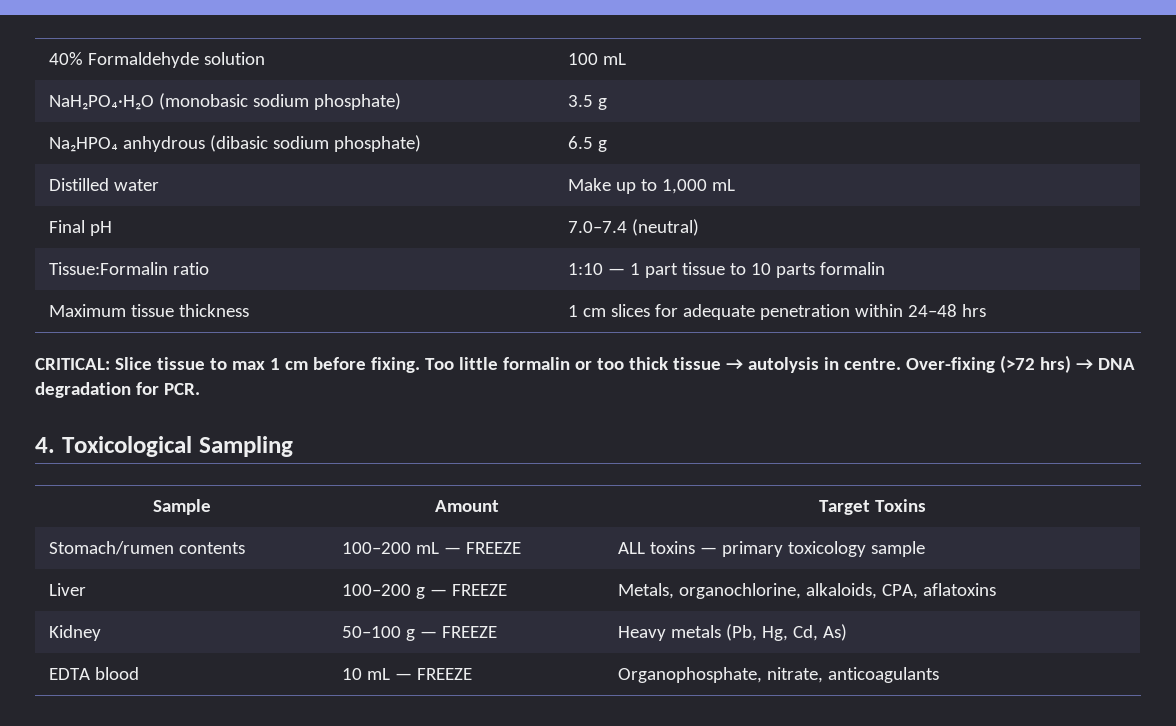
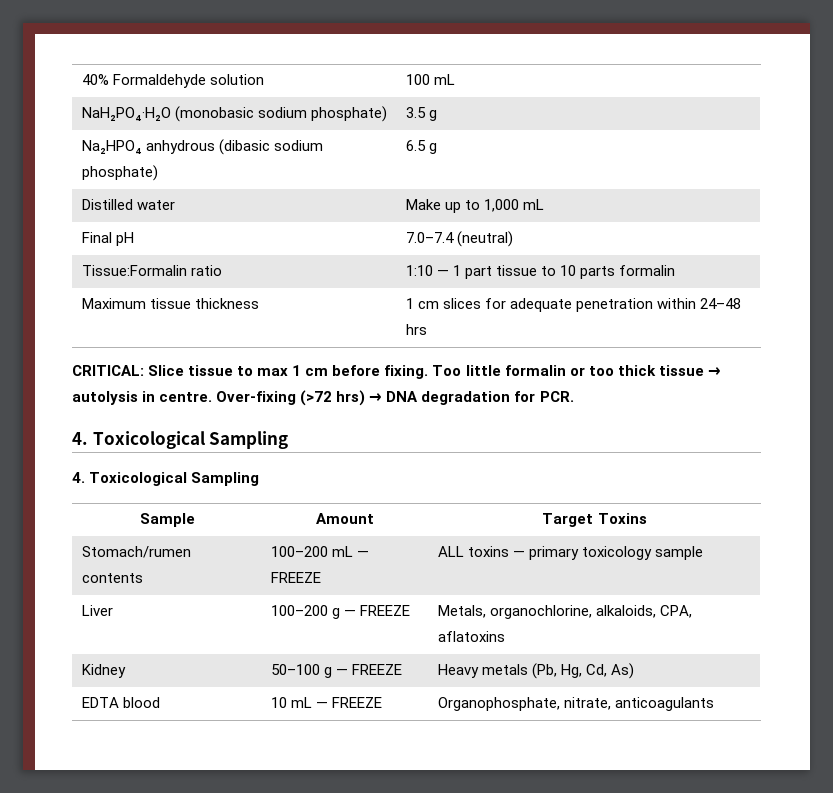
(293, 446) none -> [72,472,260,486] // 4. Toxicological Sampling

